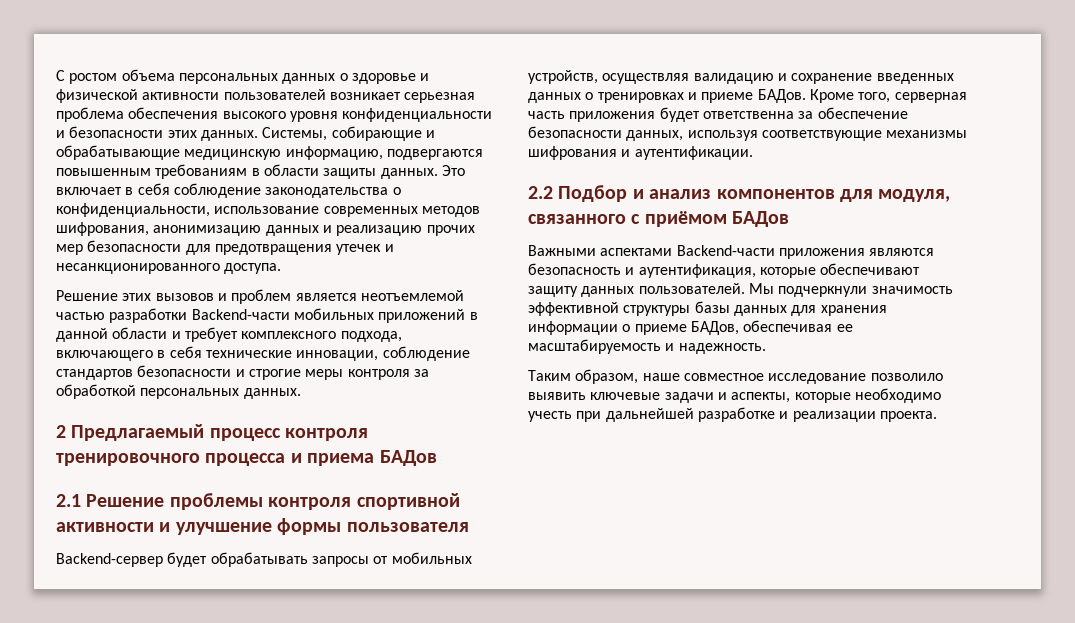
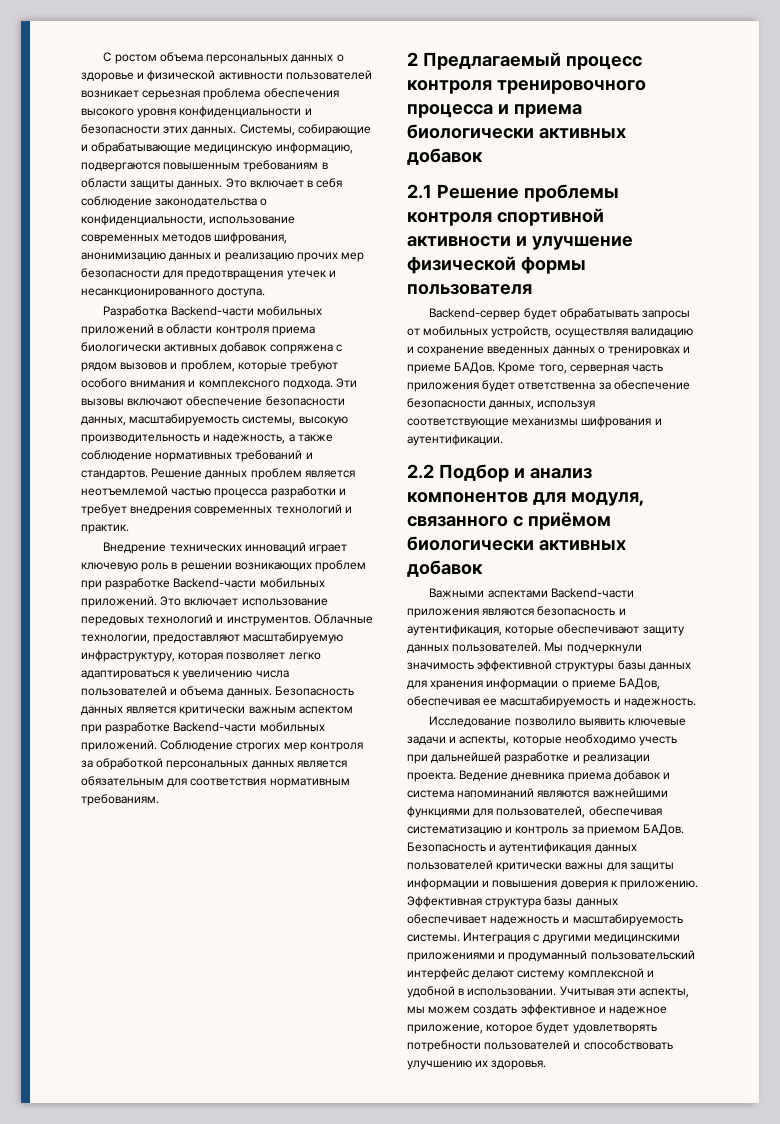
[56,289,464,304] [56,308,478,323] [56,327,402,342] [56,346,470,361] [56,365,429,380] [56,384,301,399] Решение этих вызовов и проблем является неотъемлемой частью разработки Backend-части мобильных приложений в данной области и требует комплексного подхода, включающего в себя технические инновации, соблюдение стандартов безопасности и строгие меры контроля за обработкой персональных данных. -> [103,306,322,318] [81,324,315,336] [81,342,342,354] [81,360,339,372] [81,378,358,389] [81,396,345,406] [81,414,348,426] [81,434,333,444] [81,450,313,462] [81,468,355,480] [81,486,346,498] [81,504,352,516] [81,524,129,534] [103,542,348,554] [81,560,367,572] [81,578,325,590] [81,596,328,608] [81,614,373,626] [81,632,344,644] [81,650,321,662] [81,670,289,680] [81,686,354,697] [81,706,353,716] [81,722,325,734] [81,740,363,752] [81,758,347,770] [81,776,350,788] [81,794,159,806] Разработка Backend-части мобильных приложений в области контроля приема биологически активных добавок сопряжена с рядом вызовов и проблем, которые требуют особого внимания и комплексного подхода. Эти вызовы включают обеспечение безопасности данных, масштабируемость системы, высокую производительность и надежность, а также соблюдение нормативных требований и стандартов. Решение данных проблем является неотъемлемой частью процесса разработки и требует внедрения современных технологий и практик. // Внедрение технических инноваций играет ключевую роль в решении возникающих проблем при разработке Backend-части мобильных приложений. Это включает использование передовых технологий и инструментов. Облачные технологии, предоставляют масштабируемую инфраструктуру, которая позволяет легко адаптироваться к увеличению числа пользователей и объема данных. Безопасность данных является критически важным аспектом при разработке Backend-части мобильных приложений. Соблюдение строгих мер контроля за обработкой персональных данных является обязательным для соответствия нормативным требованиям.
[379,450,437,466] БАДов -> [407,124,626,139] [407,148,483,165] биологически активных добавок
(272, 528) none -> [407,256,516,274] физической
[732,211,790,227] БАДов -> [407,536,626,551] [407,560,483,577] биологически активных добавок
[528,369,867,384] Таким образом, наше совместное исследование -> [429,716,512,727] Исследование
(937, 416) none -> [459,770,671,782] [407,788,668,798] [407,806,662,818] [407,824,685,836] [407,842,637,854] [407,860,674,872] [407,878,699,890] [407,896,618,908] [407,914,683,926] [407,932,680,944] [407,950,695,962] [407,968,654,980] [407,986,690,998] [407,1004,668,1016] [407,1022,657,1034] [407,1040,673,1052] [407,1060,547,1070] Ведение дневника приема добавок и система напоминаний являются важнейшими функциями для пользователей, обеспечивая систематизацию и контроль за приемом БАДов. Безопасность и аутентификация данных пользователей критически важны для защиты информации и повышения доверия к приложению. Эффективная структура базы данных обеспечивает надежность и масштабируемость системы. Интеграция с другими медицинскими приложениями и продуманный пользовательский интерфейс делают систему комплексной и удобной в использовании. Учитывая эти аспекты, мы можем создать эффективное и надежное приложение, которое будет удовлетворять потребности пользователей и способствовать улучшению их здоровья.

